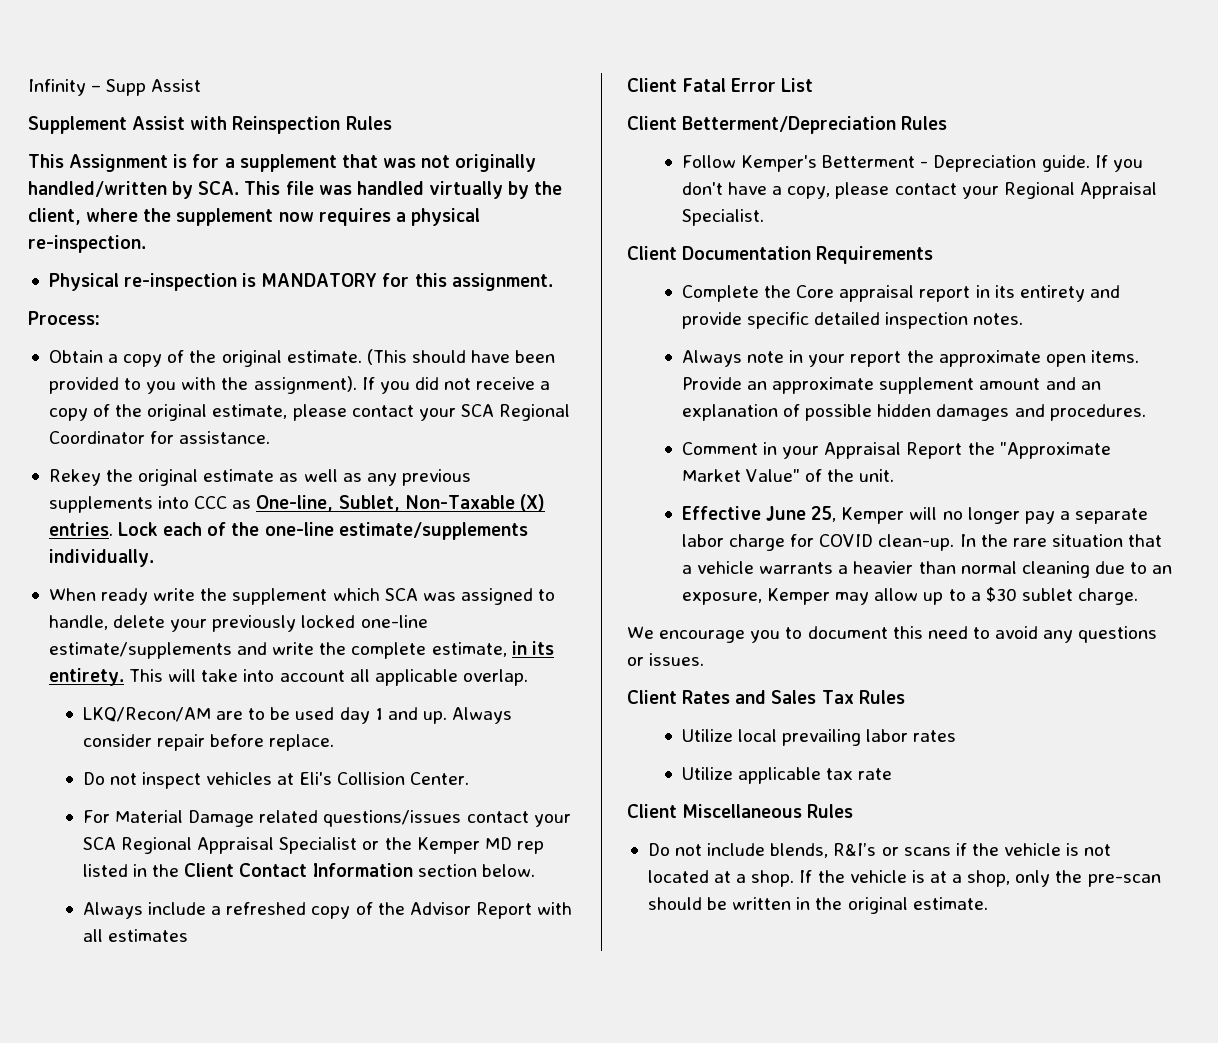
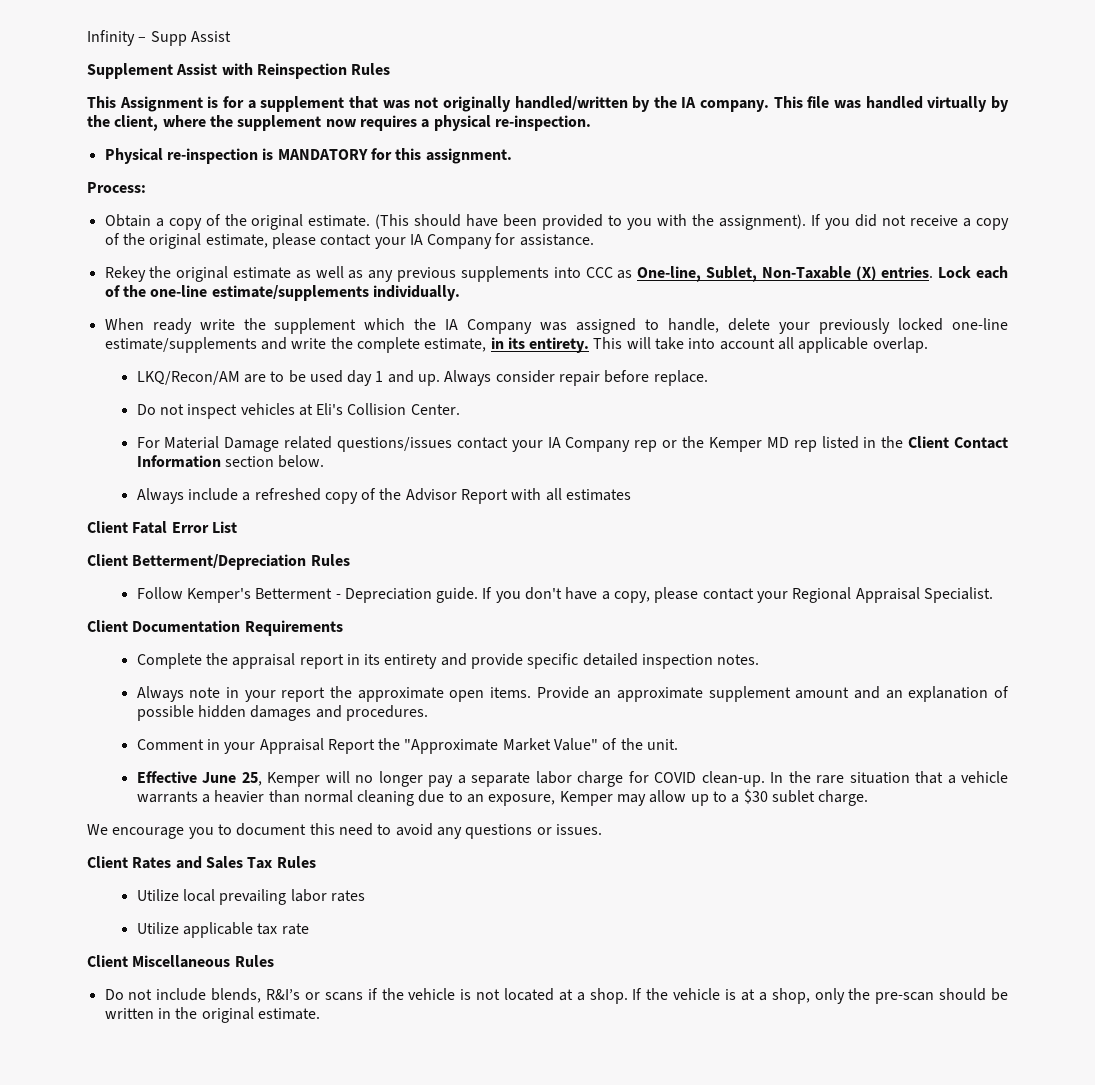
[198,181,240,195] SCA. -> [653,96,770,112] the IA company.
[460,404,571,421] [48,431,145,444] SCA Regional Coordinator -> [409,234,493,249] IA Company
[384,588,418,601] SCA -> [414,318,533,334] the IA Company
[82,837,358,854] SCA Regional Appraisal Specialist -> [547,437,658,452] IA Company rep
[796,285,835,298] Core -> (228, 659) none

